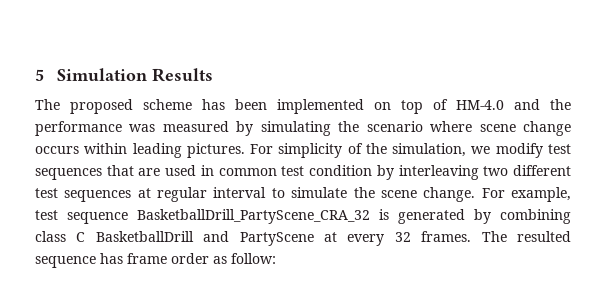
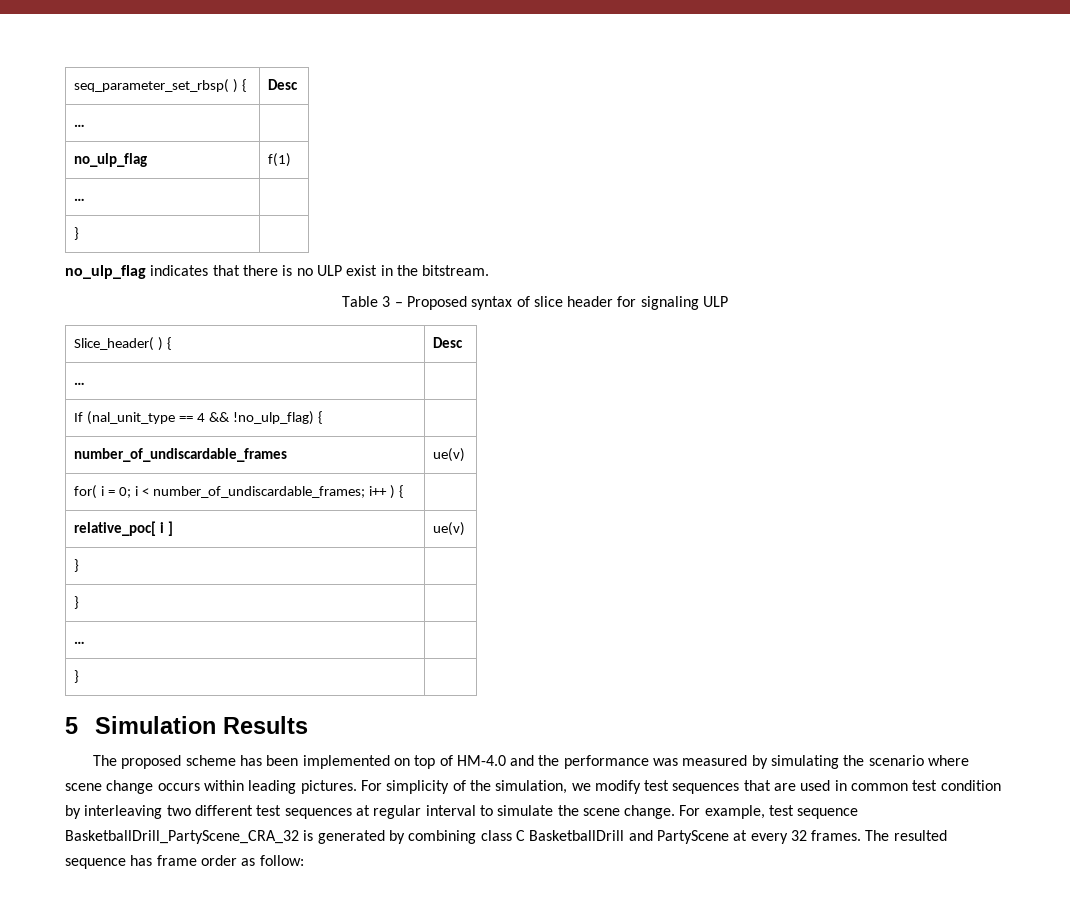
(35, 75) none -> [74,79,248,93] [268,79,299,90] [74,124,86,127] [74,153,148,167] [268,153,292,167] [74,198,86,201] [74,227,80,240] [65,265,490,279] [341,296,729,310] [74,337,173,351] [433,337,464,348] [74,382,86,385] [74,411,323,425] [74,448,288,462] [433,448,466,462] [74,485,404,499] [74,521,174,536] [433,522,466,536] [74,559,80,572] [74,596,80,609] [74,641,86,644] [74,670,80,683] seq_parameter_set_rbsp( ) { | Desc // … | // no_ulp_flag | f(1) // … | // } | // no_ulp_flag indicates that there is no ULP exist in the bitstream. // Table 3 – Proposed syntax of slice header for signaling ULP // Slice_header( ) { | Desc // … | // If (nal_unit_type == 4 && !no_ulp_flag) { | // number_of_undiscardable_frames | ue(v) // for( i = 0; i < number_of_undiscardable_frames; i++ ) { | // relative_poc[ i ] | ue(v) // } | // } | // … | // } | //

